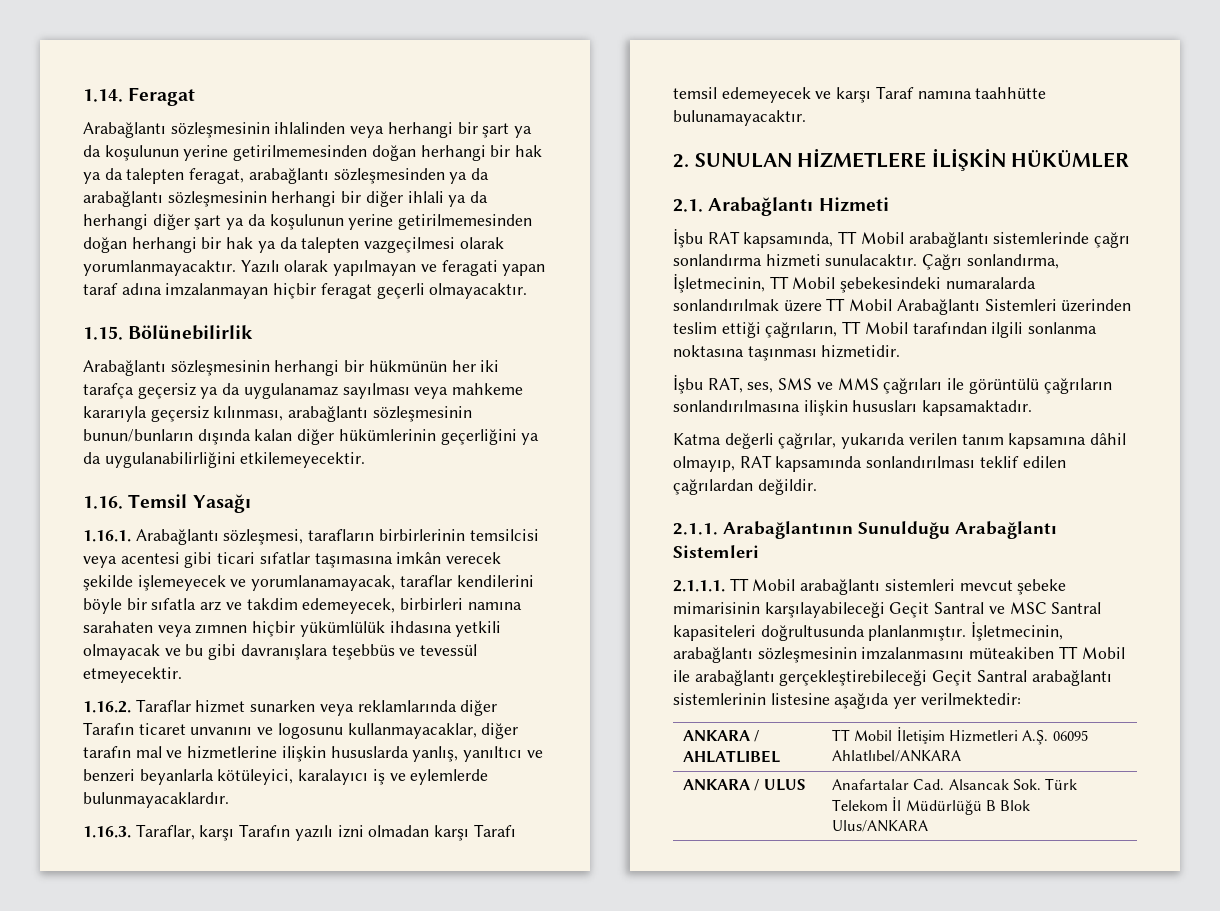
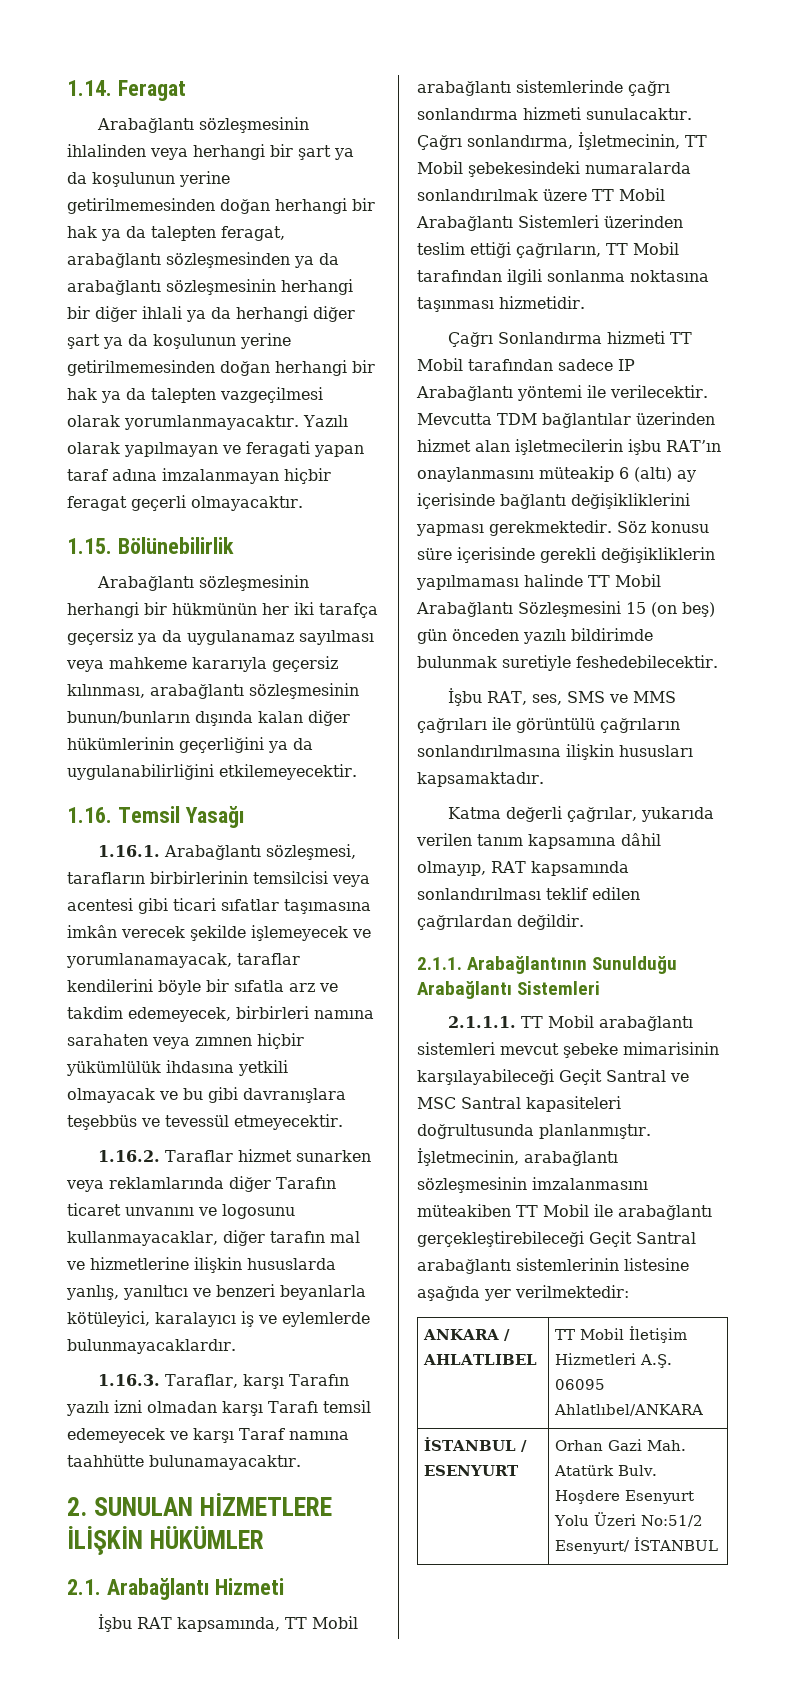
(901, 351) none -> [448,331,693,347] [417,358,635,371] [416,385,708,401] [417,412,715,428] [417,439,721,455] [417,466,696,482] [417,493,690,509] [416,520,709,536] [417,547,715,563] [416,574,661,590] [416,601,715,617] [417,628,653,644] [417,655,718,671] // Çağrı Sonlandırma hizmeti TT Mobil tarafından sadece IP Arabağlantı yöntemi ile verilecektir. Mevcutta TDM bağlantılar üzerinden hizmet alan işletmecilerin işbu RAT’ın onaylanmasını müteakip 6 (altı) ay içerisinde bağlantı değişikliklerini yapması gerekmektedir. Söz konusu süre içerisinde gerekli değişikliklerin yapılmaması halinde TT Mobil Arabağlantı Sözleşmesini 15 (on beş) gün önceden yazılı bildirimde bulunmak suretiyle feshedebilecektir.
[683,779,806,791] [832,778,1078,790] [832,797,1031,815] [832,820,929,832] ANKARA / ULUS | Anafartalar Cad. Alsancak Sok. Türk Telekom İl Müdürlüğü B Blok Ulus/ANKARA -> [424,1437,528,1452] [424,1465,520,1476] [555,1439,687,1451] [554,1465,658,1476] [555,1490,695,1504] [554,1512,704,1527] [555,1537,719,1554] İSTANBUL / ESENYURT | Orhan Gazi Mah. Atatürk Bulv. Hoşdere Esenyurt Yolu Üzeri No:51/2 Esenyurt/ İSTANBUL

